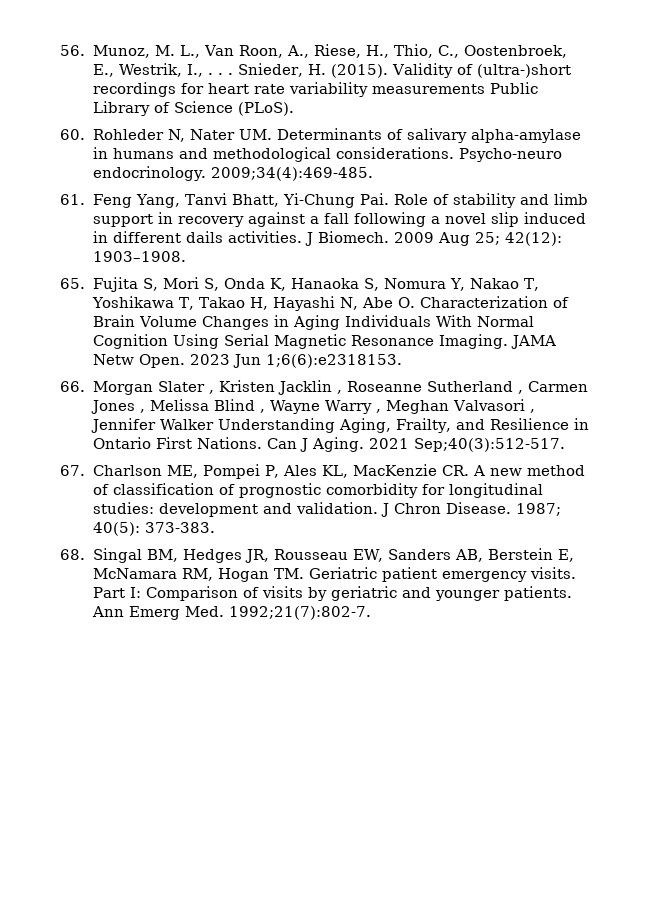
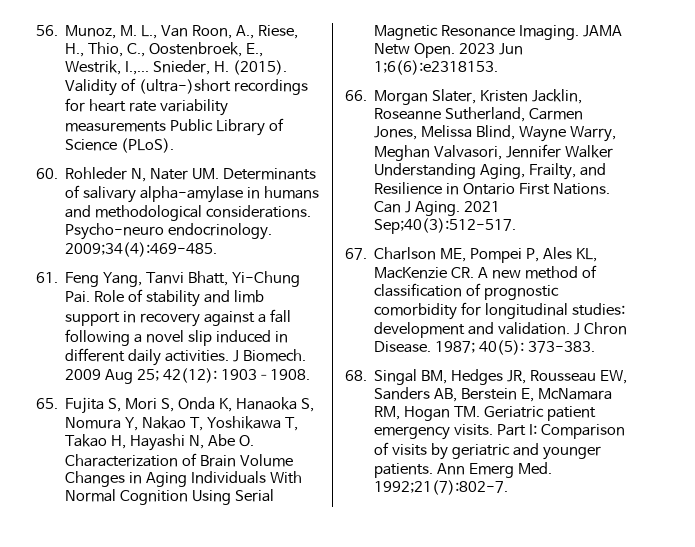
[187,64,234,77] I., . . . -> [125,61,150,75] I.,...
[185,231,223,243] dails -> [128,349,162,366] daily
[157,380,588,395] [90,399,536,414] Slater , Kristen Jacklin , Roseanne Sutherland , Carmen Jones , Melissa Blind , Wayne Warry , Meghan Valvasori , -> [432,89,582,104] [374,107,584,122] [374,125,616,142] [374,145,503,161] Slater, Kristen Jacklin, Roseanne Sutherland, Carmen Jones, Melissa Blind, Wayne Warry, Meghan Valvasori,

